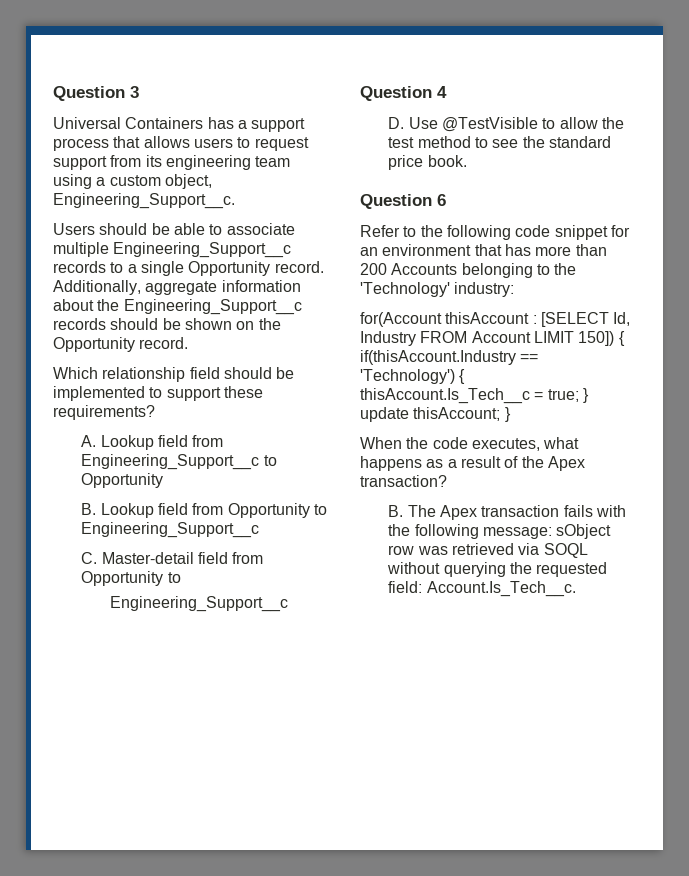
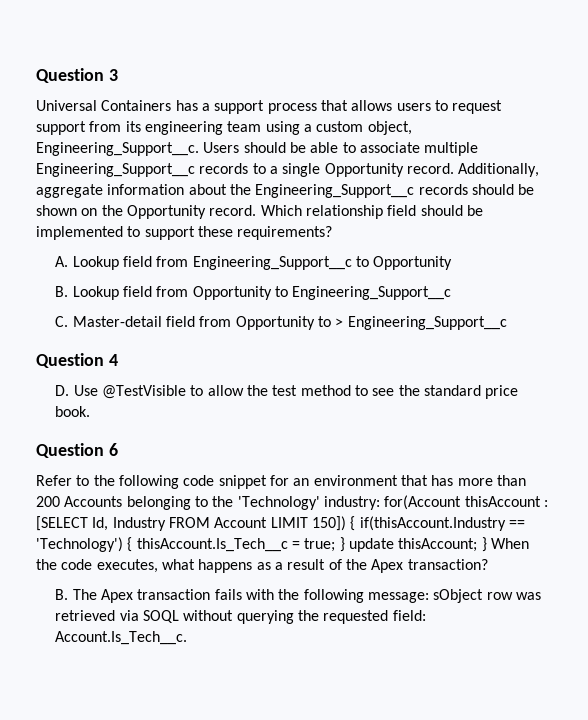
(235, 201) // -> (199, 149) none
(189, 343) // -> (257, 210) none
(181, 577) // -> [335,318,344,327] >
(515, 289) // -> (380, 503) none
(511, 414) // -> (487, 544) none

